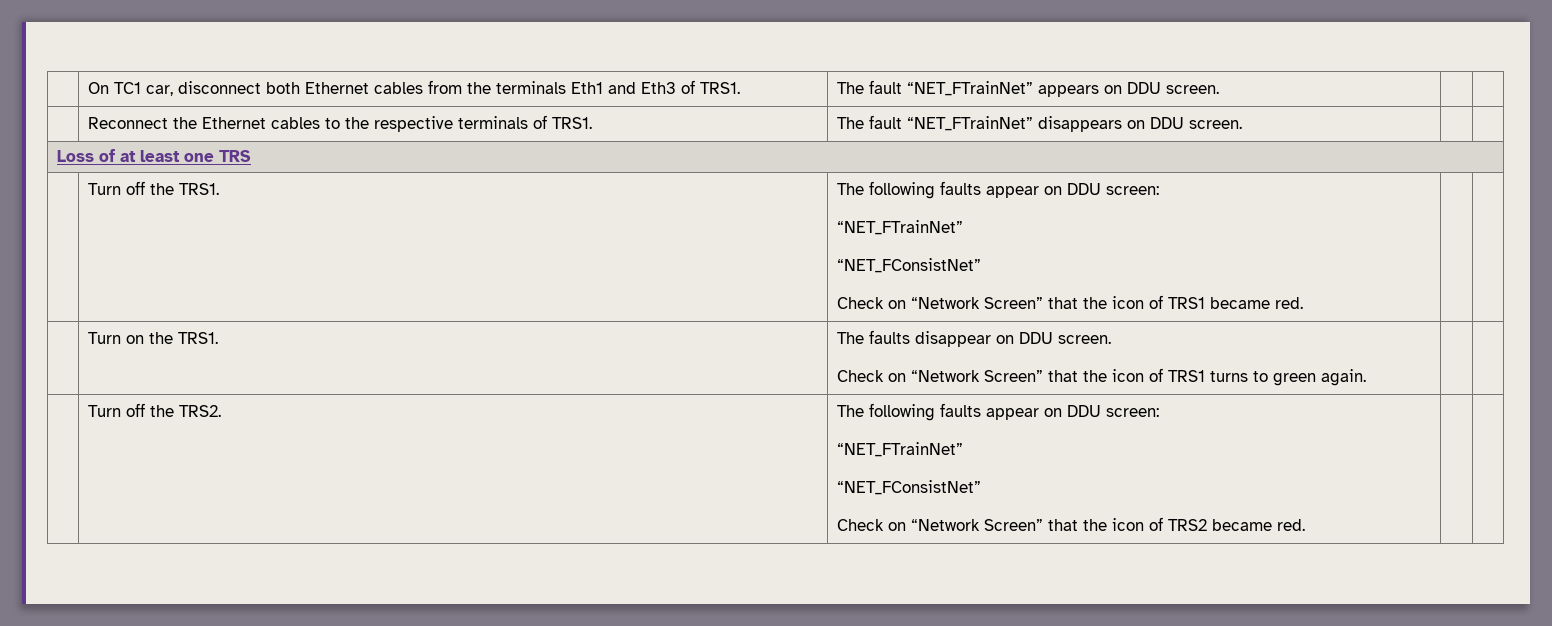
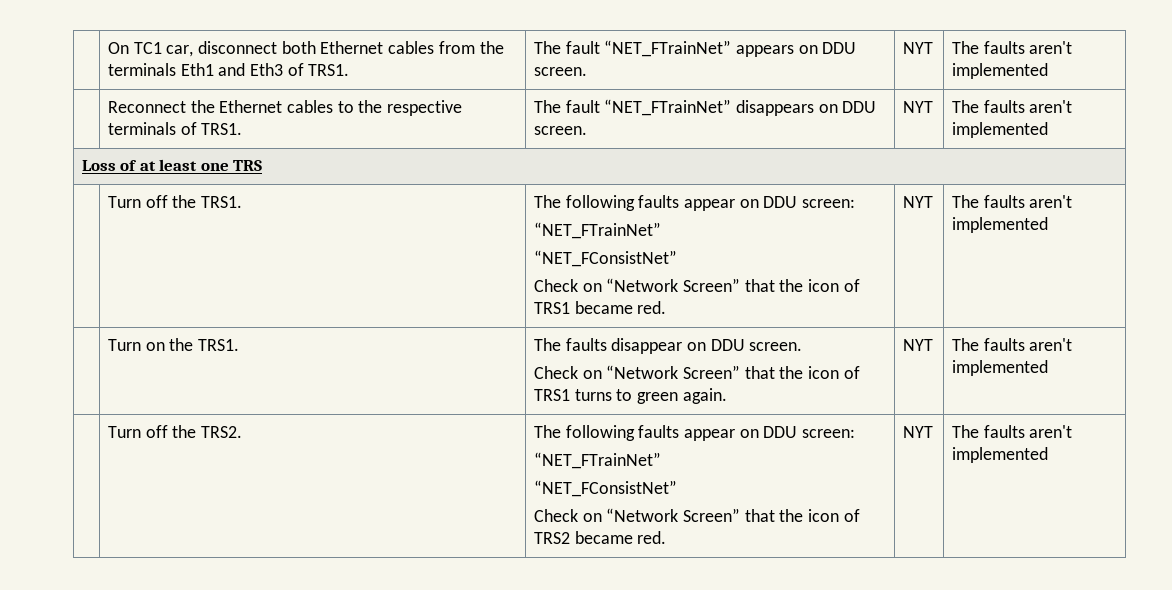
(1219, 89) | -> [902,42,933,54] [951,41,1073,54] [951,63,1048,79] NYT | The faults aren't implemented
(1242, 124) | -> [902,101,933,113] [951,100,1073,113] [951,122,1048,138] NYT | The faults aren't implemented
(1303, 303) | -> [902,196,933,208] [951,195,1073,208] [951,217,1048,233] NYT | The faults aren't implemented
(1366, 377) | -> [902,339,933,351] [951,338,1073,351] [951,360,1048,376] NYT | The faults aren't implemented
(1305, 525) | -> [902,426,933,438] [951,425,1073,438] [951,447,1048,463] NYT | The faults aren't implemented

